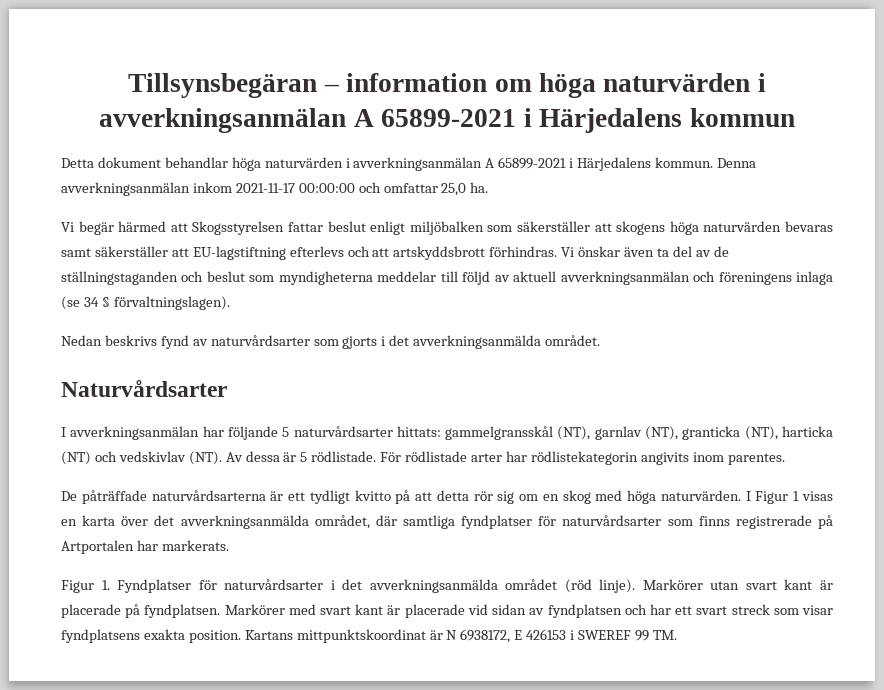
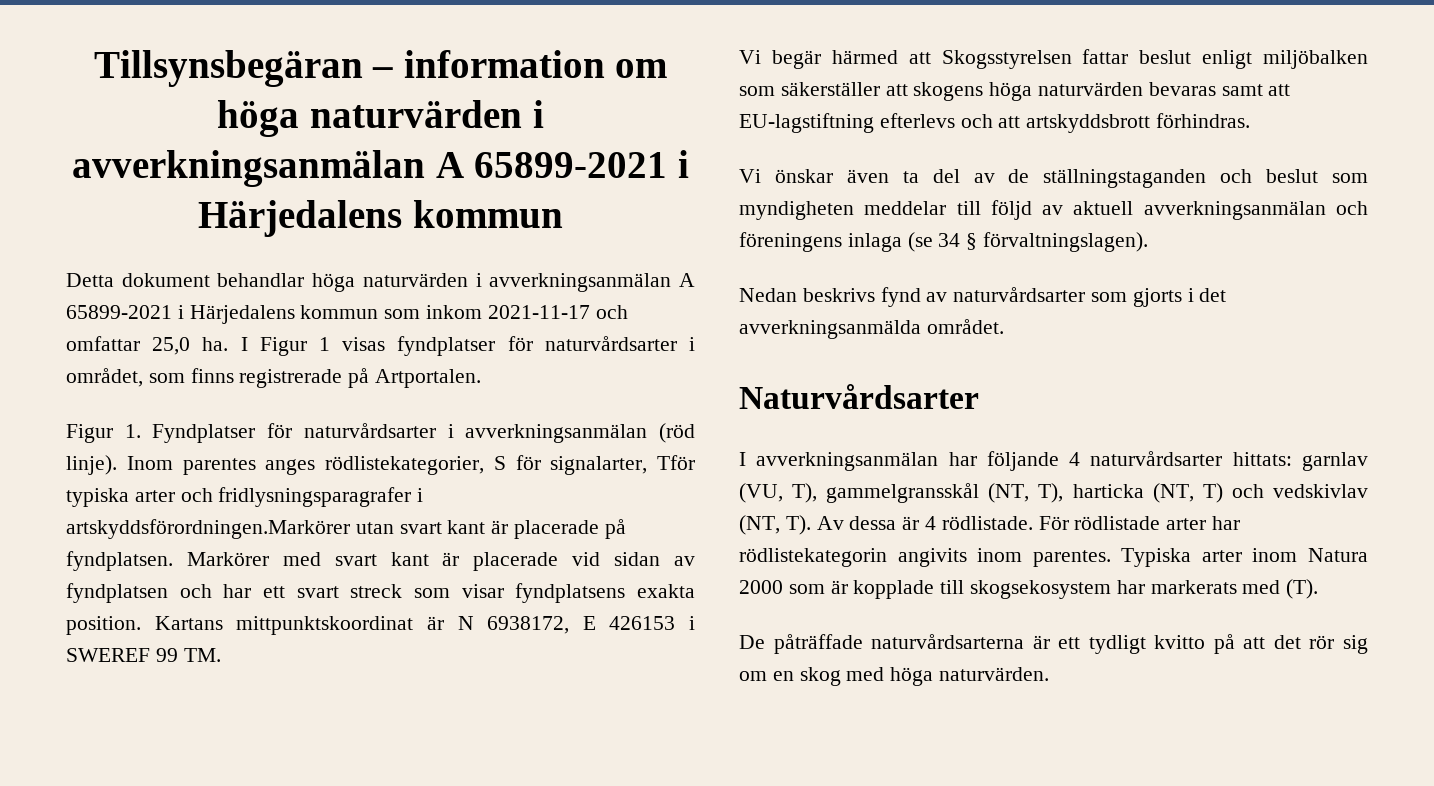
[655,157,756,168] [61,182,190,196] kommun. Denna avverkningsanmälan -> [300,305,421,319] kommun som
[298,183,355,193] 00:00:00 -> (590, 312) none
[61,221,834,235] [61,246,729,260] [61,271,833,285] [61,296,230,310] [61,335,601,349] [61,380,227,397] [61,426,833,440] [61,451,785,465] [61,490,834,504] [61,515,456,529] // Vi begär härmed att Skogsstyrelsen fattar beslut enligt miljöbalken som säkerställer att skogens höga naturvärden bevaras samt säkerställer att EU-lagstiftning efterlevs och att artskyddsbrott förhindras. Vi önskar även ta del av de ställningstaganden och beslut som myndigheterna meddelar till följd av aktuell avverkningsanmälan och föreningens inlaga (se 34 § förvaltningslagen). // Nedan beskrivs fynd av naturvårdsarter som gjorts i det avverkningsanmälda området. // Naturvårdsarter // I avverkningsanmälan har följande 5 naturvårdsarter hittats: gammelgransskål (NT), garnlav (NT), granticka (NT), harticka (NT) och vedskivlav (NT). Av dessa är 5 rödlistade. För rödlistade arter har rödlistekategorin angivits inom parentes. // De påträffade naturvårdsarterna är ett tydligt kvitto på att detta rör sig om en skog med höga naturvärden. I Figur 1 visas en karta över det avverkningsanmälda området, där samtliga -> [240,337,386,356] I Figur 1 visas
(662, 520) none -> [689,337,695,351] [66,368,143,387] i området,
[61,540,229,554] Artportalen har markerats. -> [375,369,482,388] Artportalen.
[342,579,703,593] det avverkningsanmälda området (röd linje). Markörer -> [465,423,695,443] [66,455,695,475] [66,487,424,507] [66,519,350,539] avverkningsanmälan (röd linje). Inom parentes anges rödlistekategorier, S för signalarter, Tför typiska arter och fridlysningsparagrafer i artskyddsförordningen.Markörer
(677, 635) none -> [739,49,1368,69] [739,82,1291,101] [739,113,1251,133] [739,169,1368,188] [739,200,1368,220] [739,232,1149,252] [739,287,1227,307] [739,319,1004,339] [739,384,979,409] [739,451,1368,471] [739,483,1368,503] [739,515,1241,535] [739,548,1368,567] [739,579,1319,599] [739,634,1368,654] [739,667,1050,686] // Vi begär härmed att Skogsstyrelsen fattar beslut enligt miljöbalken som säkerställer att skogens höga naturvärden bevaras samt att EU-lagstiftning efterlevs och att artskyddsbrott förhindras. // Vi önskar även ta del av de ställningstaganden och beslut som myndigheten meddelar till följd av aktuell avverkningsanmälan och föreningens inlaga (se 34 § förvaltningslagen). // Nedan beskrivs fynd av naturvårdsarter som gjorts i det avverkningsanmälda området. // Naturvårdsarter // I avverkningsanmälan har följande 4 naturvårdsarter hittats: garnlav (VU, T), gammelgransskål (NT, T), harticka (NT, T) och vedskivlav (NT, T). Av dessa är 4 rödlistade. För rödlistade arter har rödlistekategorin angivits inom parentes. Typiska arter inom Natura 2000 som är kopplade till skogsekosystem har markerats med (T). // De påträffade naturvårdsarterna är ett tydligt kvitto på att det rör sig om en skog med höga naturvärden.

